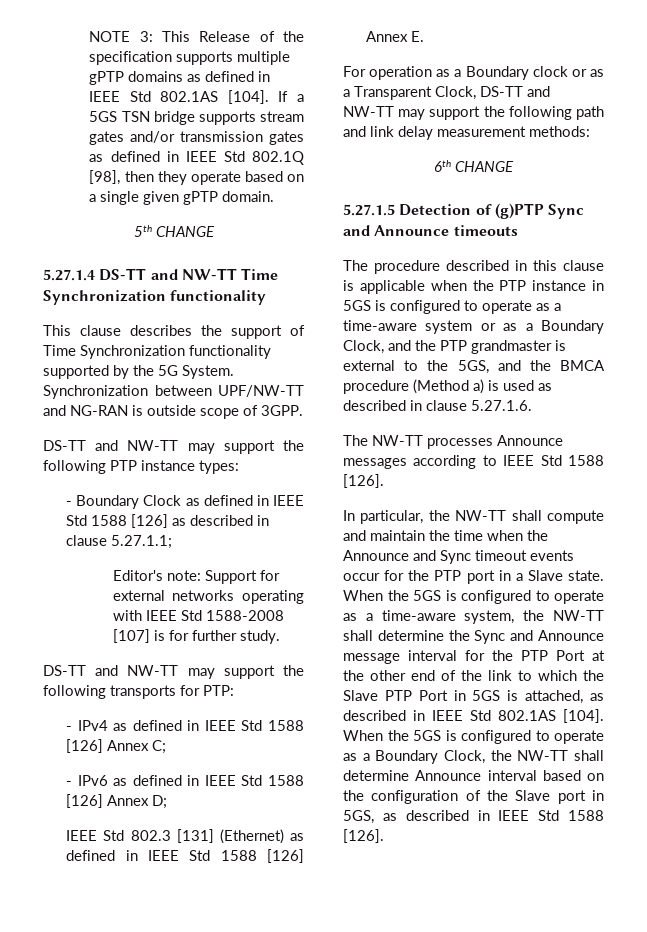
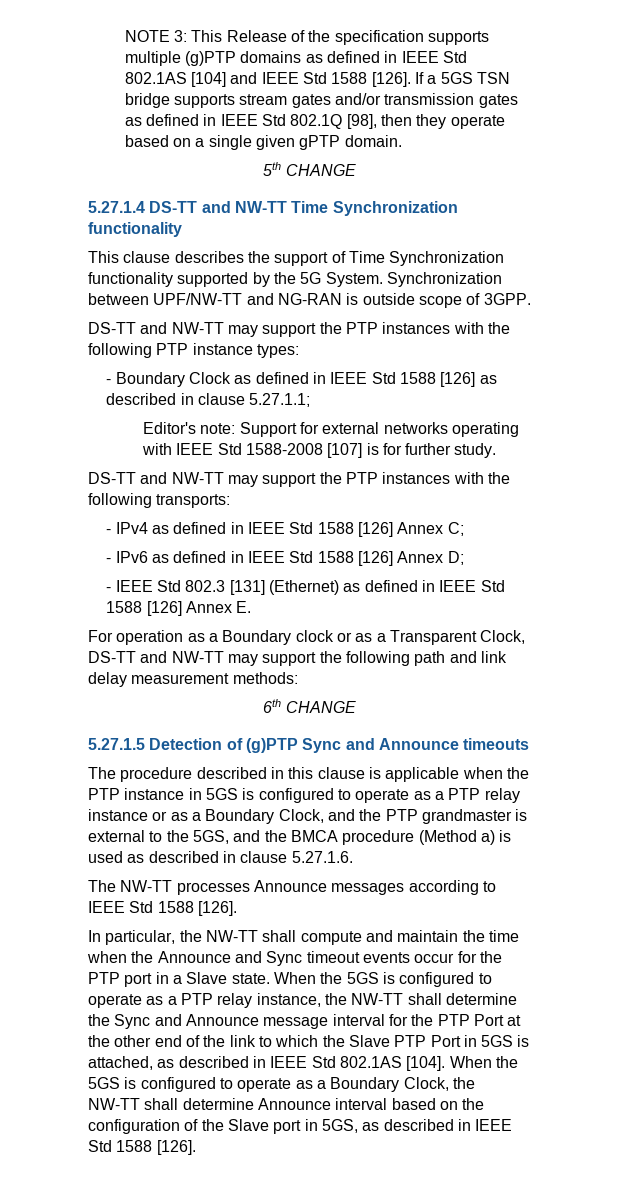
[89,71,125,85] gPTP -> [184,51,236,66] (g)PTP
[227,90,269,104] [104]. -> [190,72,411,87] [104] and IEEE Std 1588 [126].
(304, 445) none -> [345,322,510,334] PTP instances with the
[43,685,234,699] following transports for PTP: -> [345,472,510,484] [88,493,231,508] PTP instances with the following transports:
(168, 802) none -> [106,587,112,592] -
[343,320,473,334] time-aware system -> [448,788,520,803] [88,809,148,821] PTP relay instance
[381,610,515,624] time-aware system, -> [180,993,321,1008] PTP relay instance,

